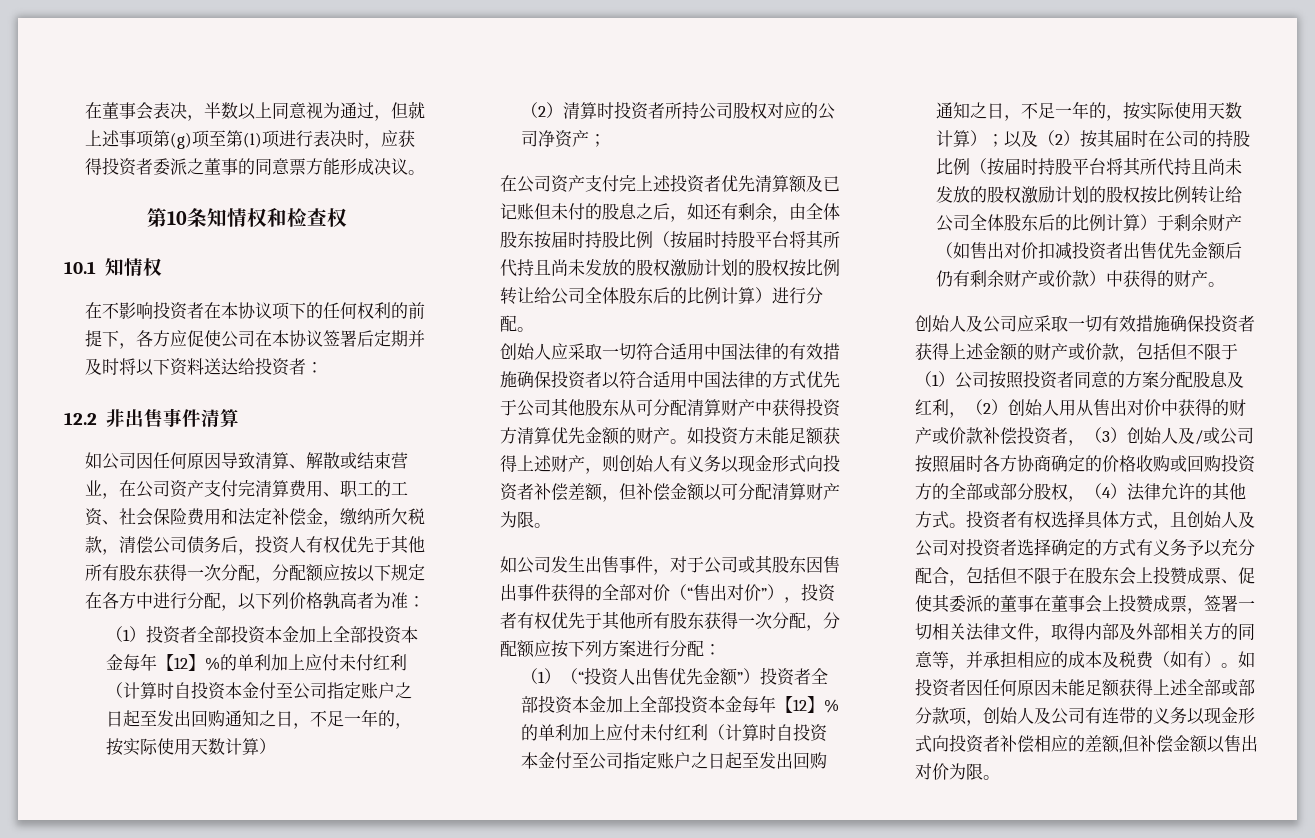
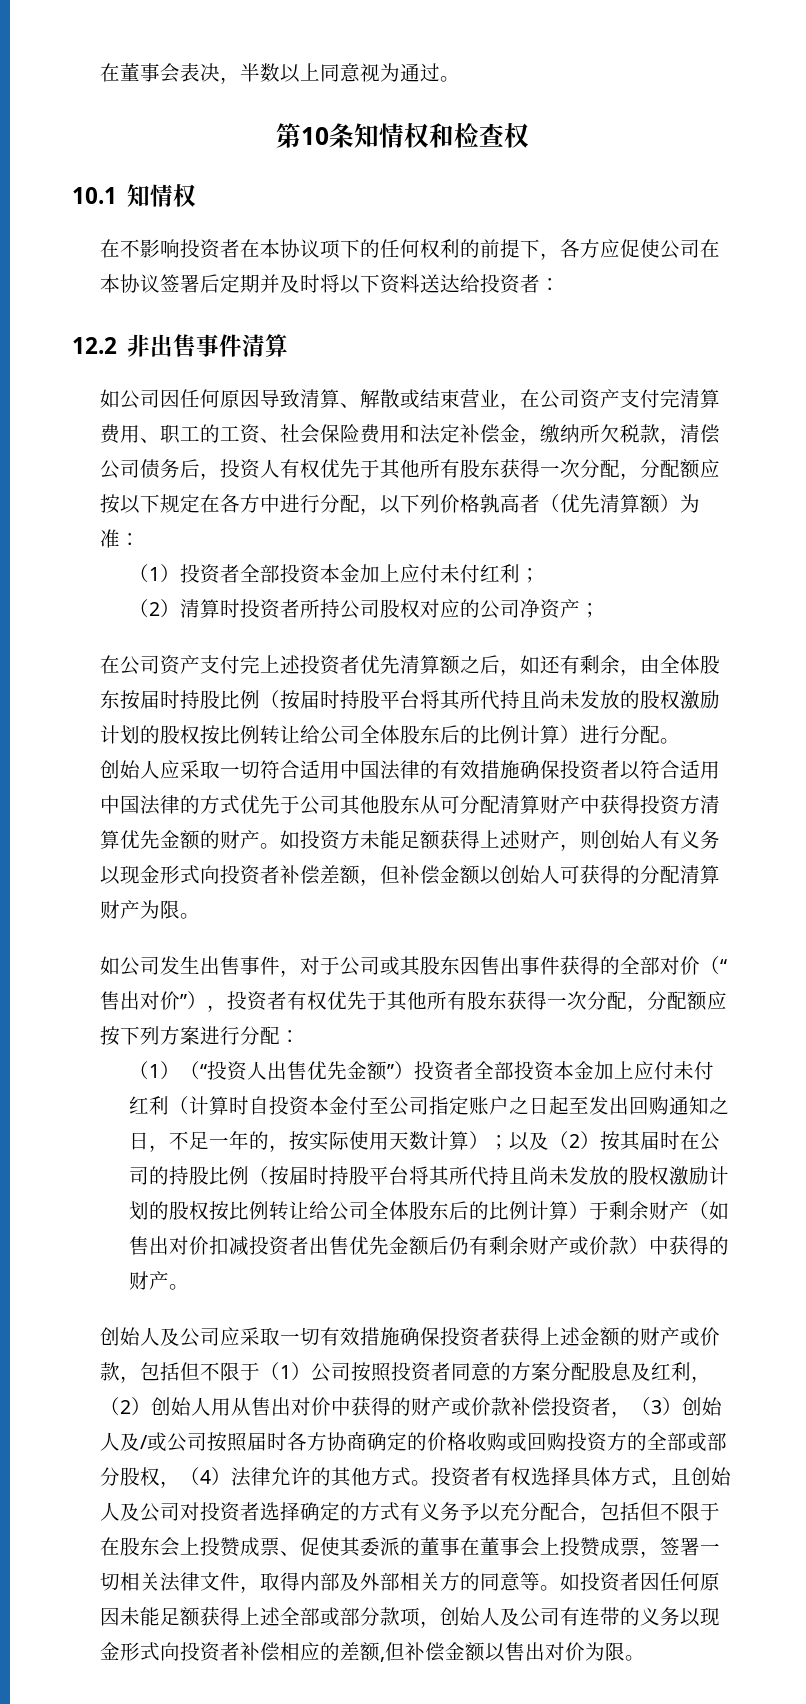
[374,101,426,121] [85,130,416,149] [85,157,409,176] ，但就上述事项第(g)项至第(l)项进行表决时，应获得投资者委派之董事的同意票方能形成决议 -> (441, 72) none
(375, 600) none -> [540,494,681,514] （优先清算额）
[333,625,419,644] [106,653,408,671] [106,681,413,700] [106,709,413,729] [106,738,277,756] 全部投资本金每年【12】%的单利加上应付未付红利（计算时自投资本金付至公司指定账户之日起至发出回购通知之日，不足一年的，按实际使用天数计算） -> [399,564,540,583] 应付未付红利；
[806,175,841,192] [500,203,638,220] 及已记账但未付的股息 -> (461, 665) none
[721,483,739,500] 可 -> [500,865,641,884] 创始人可获得的
[640,695,840,714] [521,724,607,741] 全部投资本金每年【12】%的单利加上 -> (634, 1070) none
[949,651,1222,670] ，并承担相应的成本及税费（如有） -> (541, 1581) none

